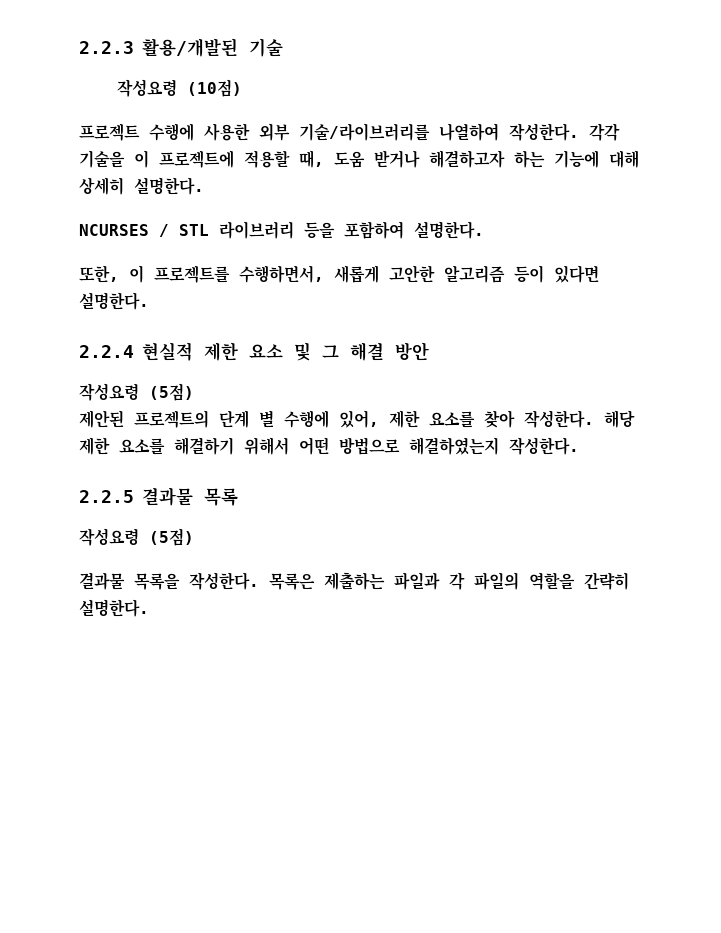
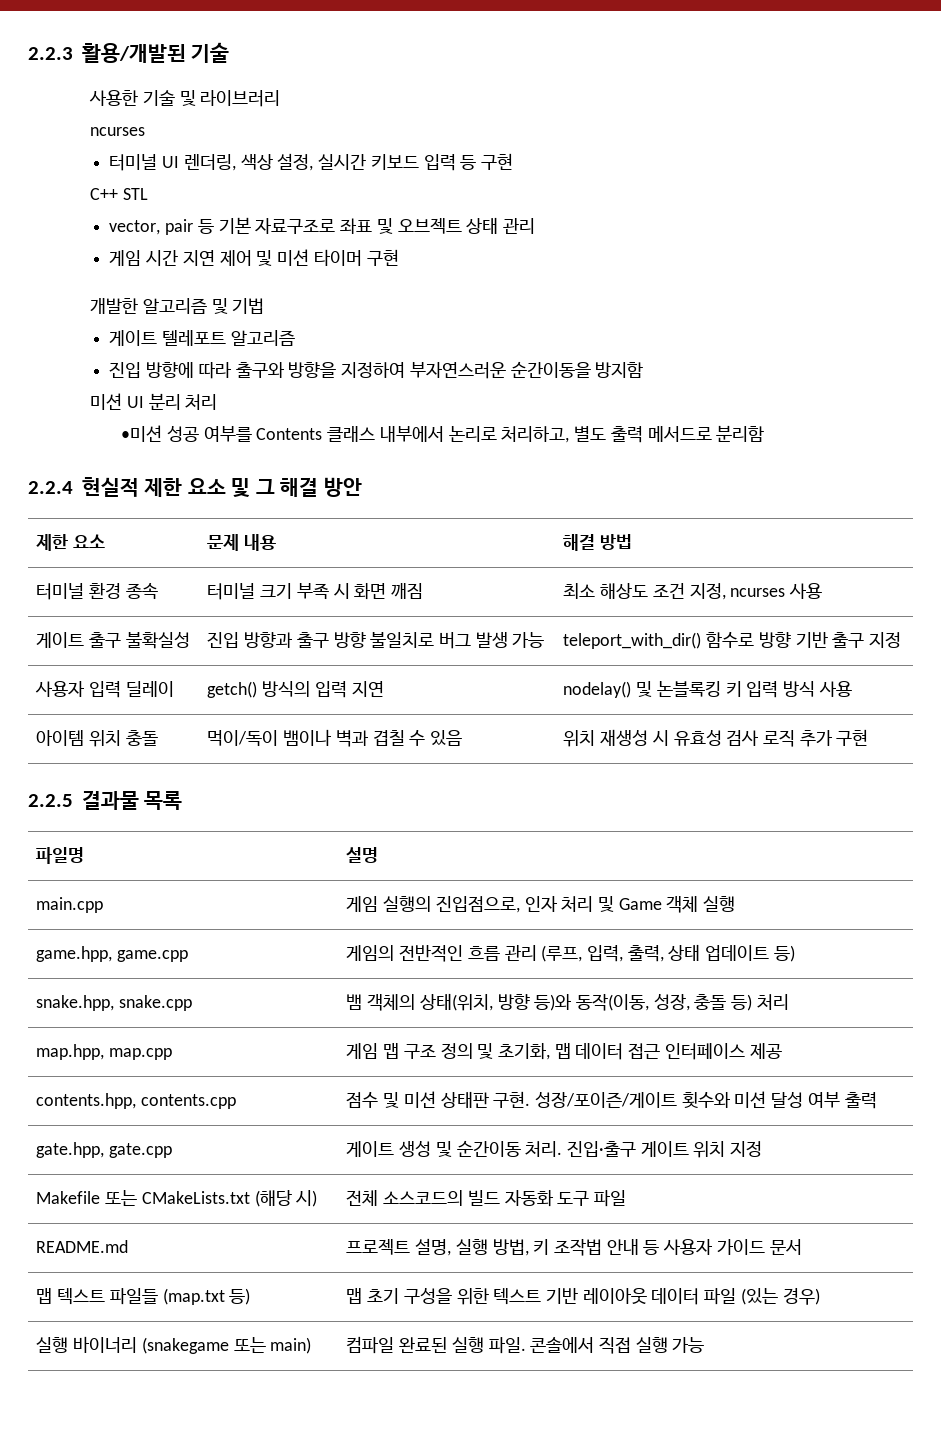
[117,79,243,97] [79,123,620,141] [79,150,639,168] [79,177,204,195] [79,221,484,239] [79,265,599,283] [79,292,149,310] 작성요령 (10점) // 프로젝트 수행에 사용한 외부 기술/라이브러리를 나열하여 작성한다. 각각 기술을 이 프로젝트에 적용할 때, 도움 받거나 해결하고자 하는 기능에 대해 상세히 설명한다. // NCURSES / STL 라이브러리 등을 포함하여 설명한다. // 또한, 이 프로젝트를 수행하면서, 새롭게 고안한 알고리즘 등이 있다면 설명한다. -> [89,90,281,107] [90,127,146,136] [109,153,513,171] [90,188,148,200] [109,217,535,235] [109,249,399,266] [90,298,265,314] [109,330,295,346] [109,361,644,379] [90,393,218,410] [121,425,765,443] 사용한 기술 및 라이브러리 // ncurses // 터미널 UI 렌더링, 색상 설정, 실시간 키보드 입력 등 구현 // C++ STL // vector, pair 등 기본 자료구조로 좌표 및 오브젝트 상태 관리 // 게임 시간 지연 제어 및 미션 타이머 구현 // 개발한 알고리즘 및 기법 // 게이트 텔레포트 알고리즘 // 진입 방향에 따라 출구와 방향을 지정하여 부자연스러운 순간이동을 방지함 // 미션 UI 분리 처리 // •미션 성공 여부를 Contents 클래스 내부에서 논리로 처리하고, 별도 출력 메서드로 분리함
[79,383,194,401] [79,410,635,428] [79,437,579,455] [79,487,238,506] [79,528,194,546] [79,572,629,590] [79,599,149,617] // 작성요령 (5점) // 제안된 프로젝트의 단계 별 수행에 있어, 제한 요소를 찾아 작성한다. 해당 제한 요소를 해결하기 위해서 어떤 방법으로 해결하였는지 작성한다. // 2.2.5 결과물 목록 // 작성요령 (5점) // 결과물 목록을 작성한다. 목록은 제출하는 파일과 각 파일의 역할을 간략히 설명한다. -> [36,534,106,551] [207,534,277,551] [563,534,633,551] [36,582,158,600] [207,582,423,600] [563,583,822,600] [36,632,190,649] [207,632,545,649] [563,632,901,649] [35,681,174,698] [207,681,384,698] [563,681,852,698] [36,730,158,747] [207,729,462,747] [563,729,869,747] [28,790,183,810] [36,847,85,864] [346,847,379,863] [36,897,104,913] [346,896,736,913] [36,946,189,962] [346,944,795,962] [36,995,193,1011] [346,993,789,1011] [36,1044,173,1060] [346,1042,782,1060] [36,1093,237,1109] [346,1091,877,1109] [36,1142,173,1158] [346,1140,763,1158] [36,1190,318,1207] [346,1189,626,1207] [36,1240,129,1253] [346,1238,802,1256] [36,1288,251,1305] [346,1288,820,1305] [36,1336,312,1354] [346,1336,705,1354] // 제한 요소 | 문제 내용 | 해결 방법 // 터미널 환경 종속 | 터미널 크기 부족 시 화면 깨짐 | 최소 해상도 조건 지정, ncurses 사용 // 게이트 출구 불확실성 | 진입 방향과 출구 방향 불일치로 버그 발생 가능 | teleport_with_dir() 함수로 방향 기반 출구 지정 // 사용자 입력 딜레이 | getch() 방식의 입력 지연 | nodelay() 및 논블록킹 키 입력 방식 사용 // 아이템 위치 충돌 | 먹이/독이 뱀이나 벽과 겹칠 수 있음 | 위치 재생성 시 유효성 검사 로직 추가 구현 // 2.2.5 결과물 목록 // 파일명 | 설명 // main.cpp | 게임 실행의 진입점으로, 인자 처리 및 Game 객체 실행 // game.hpp, game.cpp | 게임의 전반적인 흐름 관리 (루프, 입력, 출력, 상태 업데이트 등) // snake.hpp, snake.cpp | 뱀 객체의 상태(위치, 방향 등)와 동작(이동, 성장, 충돌 등) 처리 // map.hpp, map.cpp | 게임 맵 구조 정의 및 초기화, 맵 데이터 접근 인터페이스 제공 // contents.hpp, contents.cpp | 점수 및 미션 상태판 구현. 성장/포이즌/게이트 횟수와 미션 달성 여부 출력 // gate.hpp, gate.cpp | 게이트 생성 및 순간이동 처리. 진입·출구 게이트 위치 지정 // Makefile 또는 CMakeLists.txt (해당 시) | 전체 소스코드의 빌드 자동화 도구 파일 // README.md | 프로젝트 설명, 실행 방법, 키 조작법 안내 등 사용자 가이드 문서 // 맵 텍스트 파일들 (map.txt 등) | 맵 초기 구성을 위한 텍스트 기반 레이아웃 데이터 파일 (있는 경우) // 실행 바이너리 (snakegame 또는 main) | 컴파일 완료된 실행 파일. 콘솔에서 직접 실행 가능

